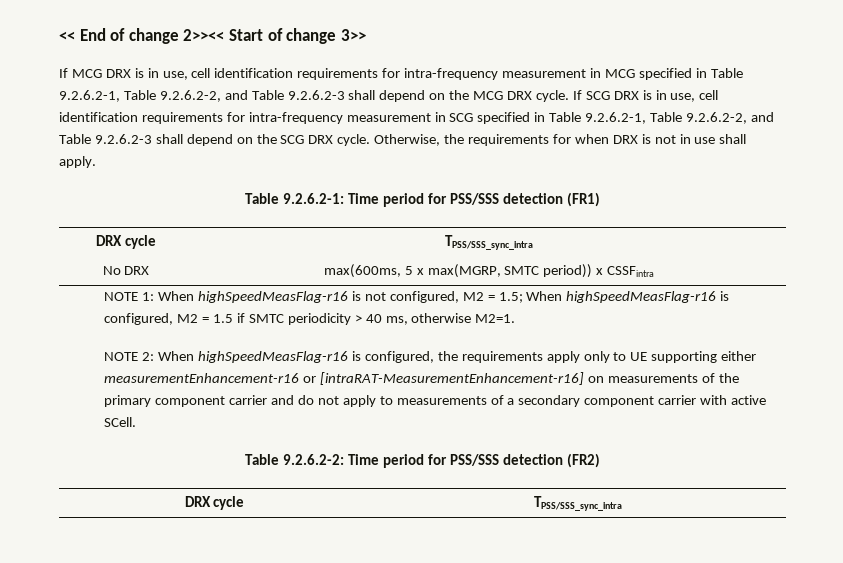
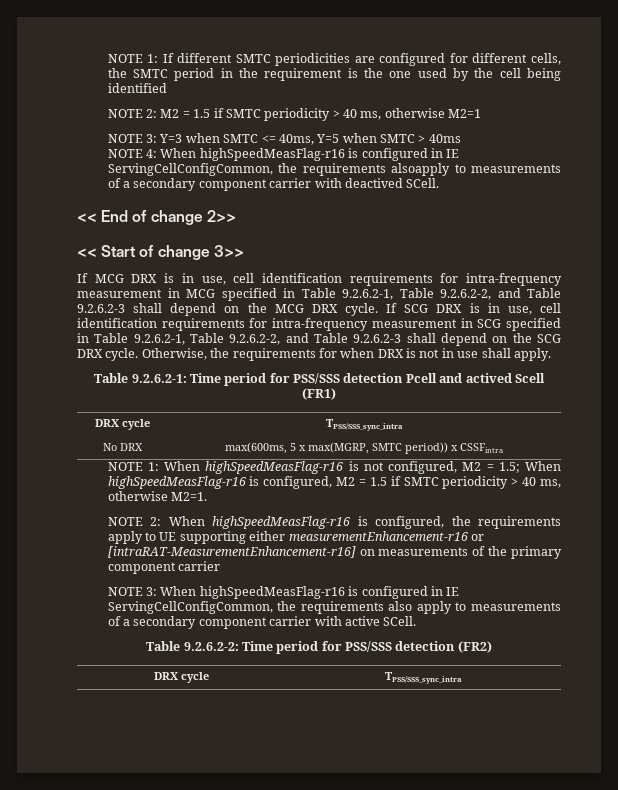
(59, 36) none -> [107,53,561,66] [107,68,561,81] [107,83,167,93] [107,108,482,121] [107,133,461,145] [107,148,460,161] [107,163,561,176] [107,178,440,191] NOTE 1: If different SMTC periodicities are configured for different cells, the SMTC period in the requirement is the one used by the cell being identified // NOTE 2: M2 = 1.5 if SMTC periodicity > 40 ms, otherwise M2=1 // NOTE 3: Y=3 when SMTC <= 40ms, Y=5 when SMTC > 40ms // NOTE 4: When highSpeedMeasFlag-r16 is configured in IE ServingCellConfigCommon, the requirements alsoapply to measurements of a secondary component carrier with deactived SCell. //
[183,29,225,41] 2>><< -> [206,210,236,222] [77,248,97,257] 2>> // <<
(563, 198) none -> [405,373,545,383] Pcell and actived Scell
[583,351,610,363] only -> (143, 537) none
[271,395,339,405] and do not -> [107,586,460,599] [107,601,413,614] // NOTE 3: When highSpeedMeasFlag-r16 is configured in IE ServingCellConfigCommon, the requirements also

